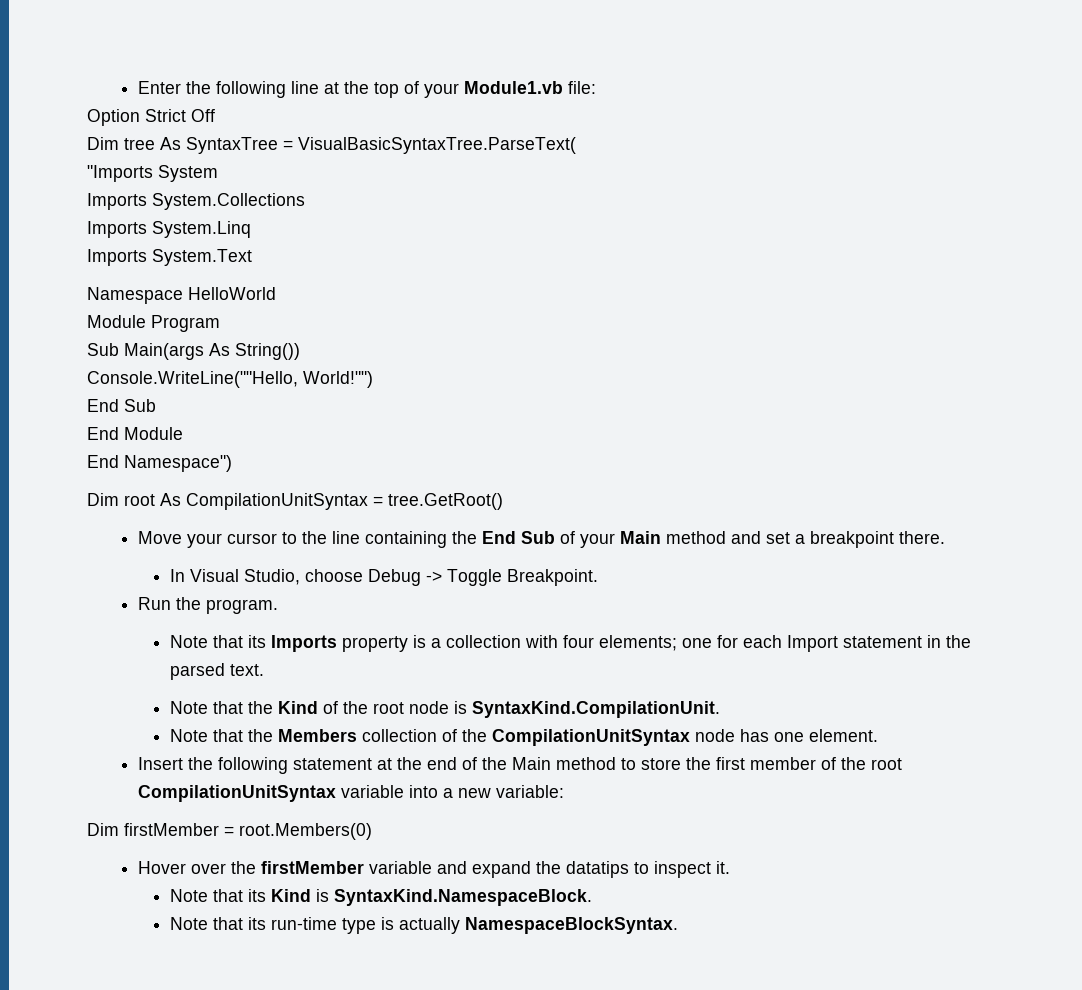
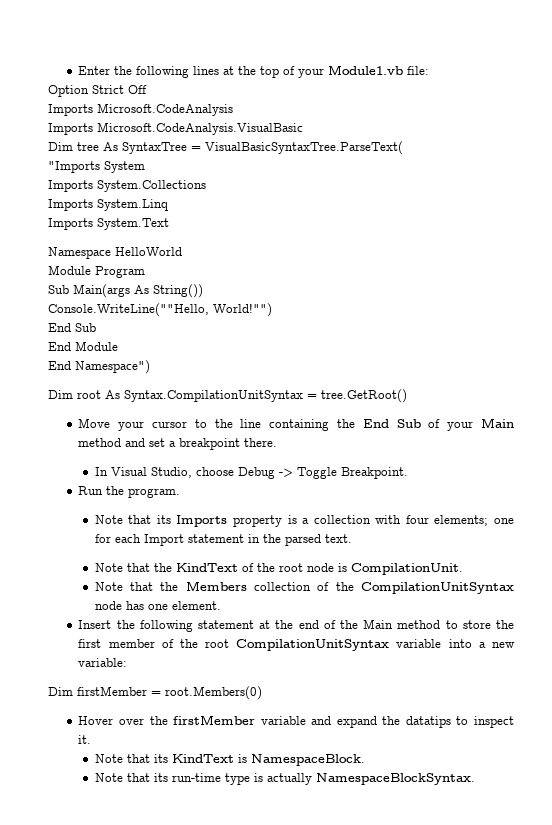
[290,81,319,94] line -> [193,66,220,75] lines
(215, 115) none -> [48,103,233,116] [48,122,303,135] // Imports Microsoft.CodeAnalysis // Imports Microsoft.CodeAnalysis.VisualBasic
[186,493,368,510] CompilationUnitSyntax -> [124,390,303,402] Syntax.CompilationUnitSyntax
[277,701,318,714] Kind -> [175,563,238,572] KindText
[471,701,720,718] SyntaxKind.CompilationUnit. -> [350,563,463,575] CompilationUnit.
[270,889,592,906] Kind is SyntaxKind.NamespaceBlock. -> [171,754,365,766] KindText is NamespaceBlock.

